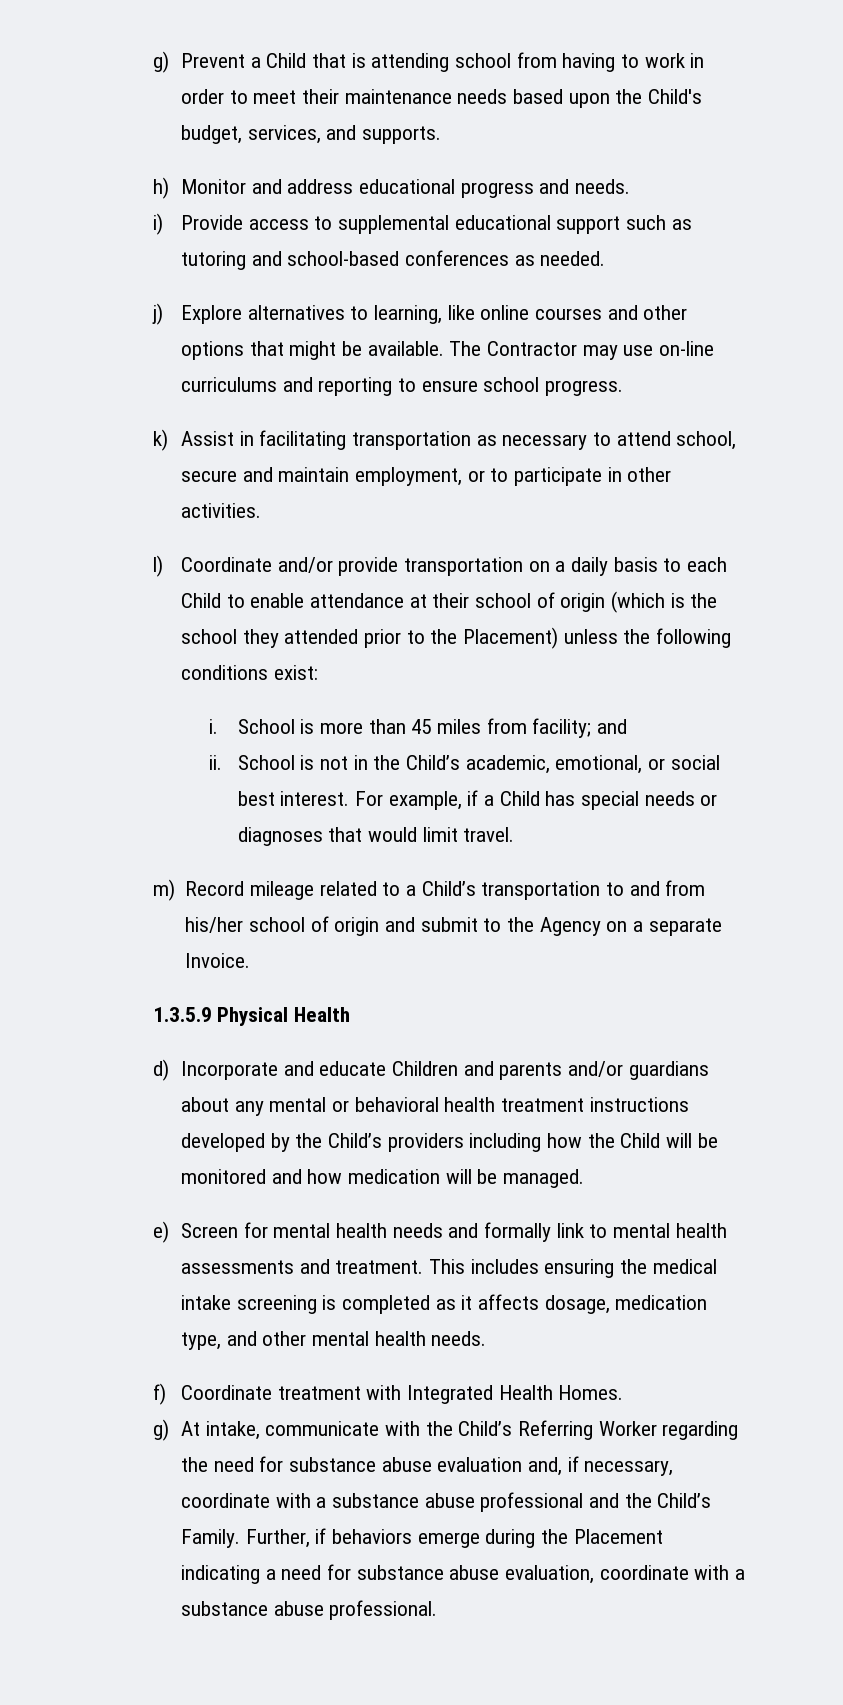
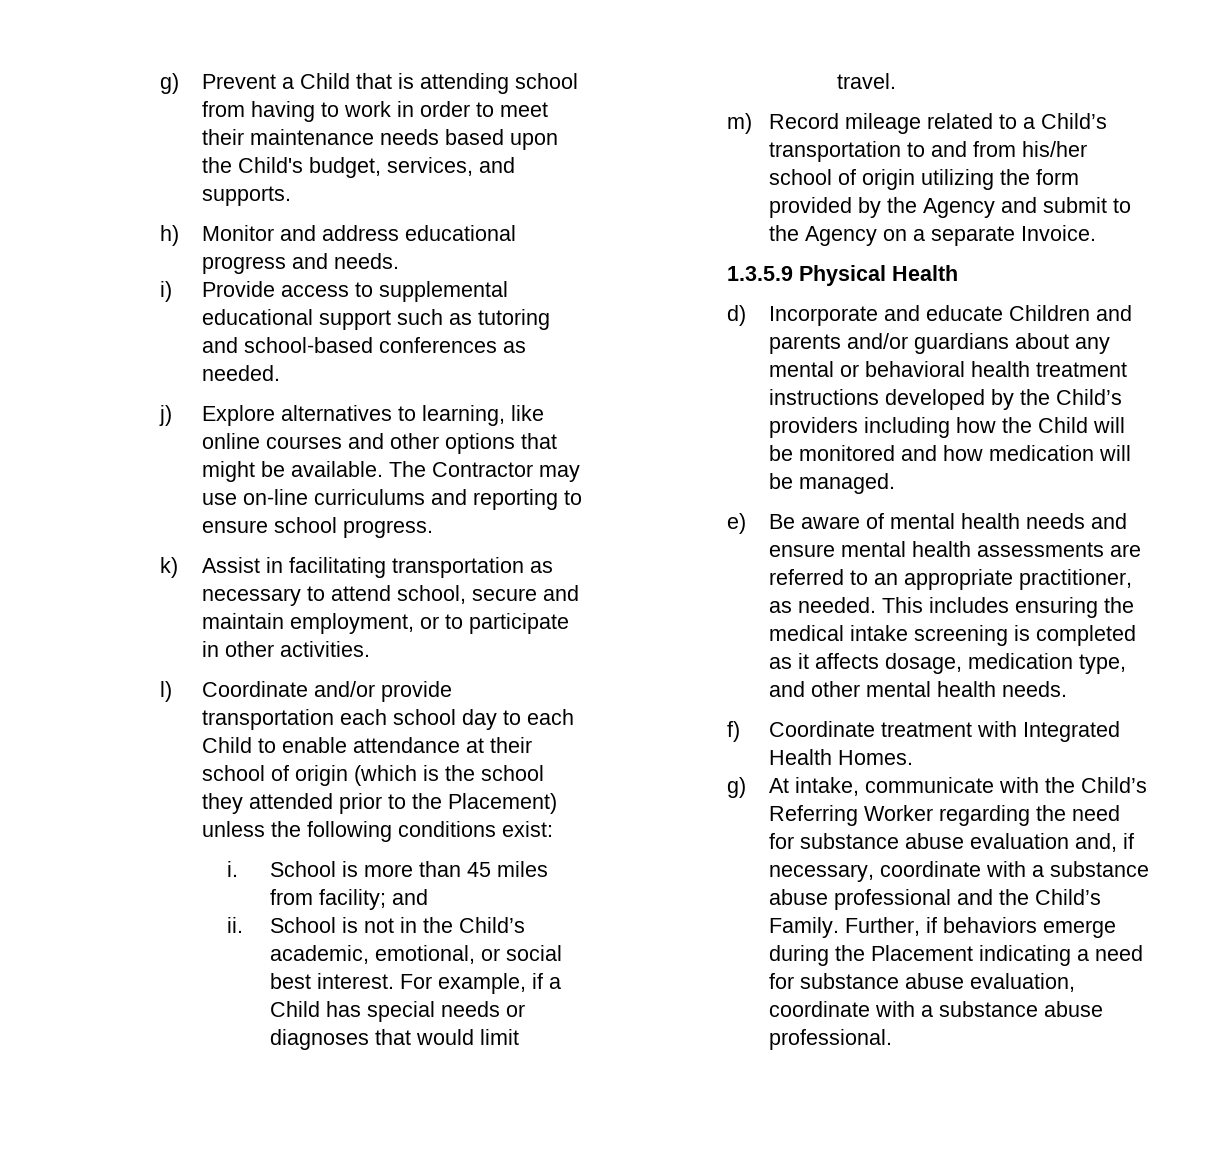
[528,557,658,576] on a daily basis -> [340,709,498,730] each school day
(380, 926) none -> [921,169,1080,190] [769,197,996,218] utilizing the form provided by the Agency
[180,1222,268,1238] Screen for -> [769,513,885,529] Be aware of
[484,1222,727,1242] [180,1259,424,1274] formally link to mental health assessments and treatment. -> [769,541,1142,557] [769,569,1133,590] [769,597,877,613] ensure mental health assessments are referred to an appropriate practitioner, as needed.

